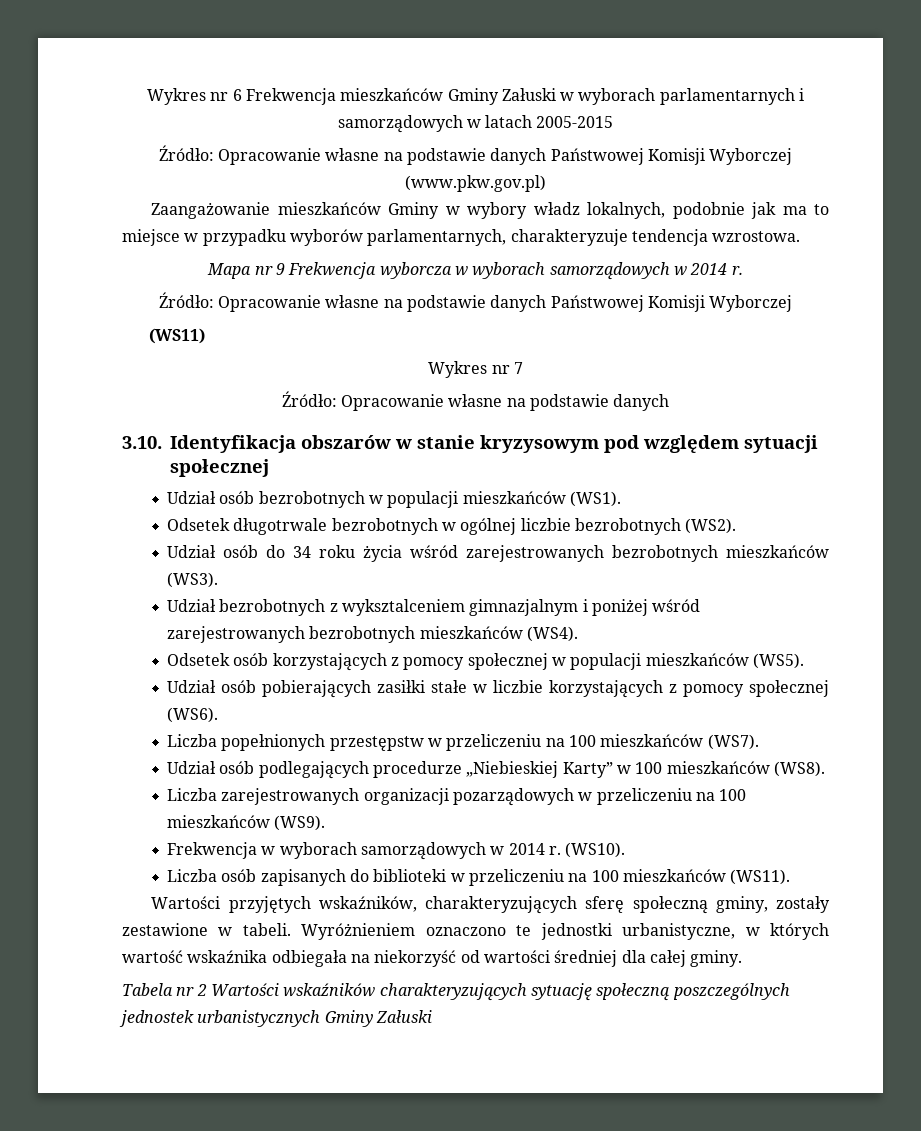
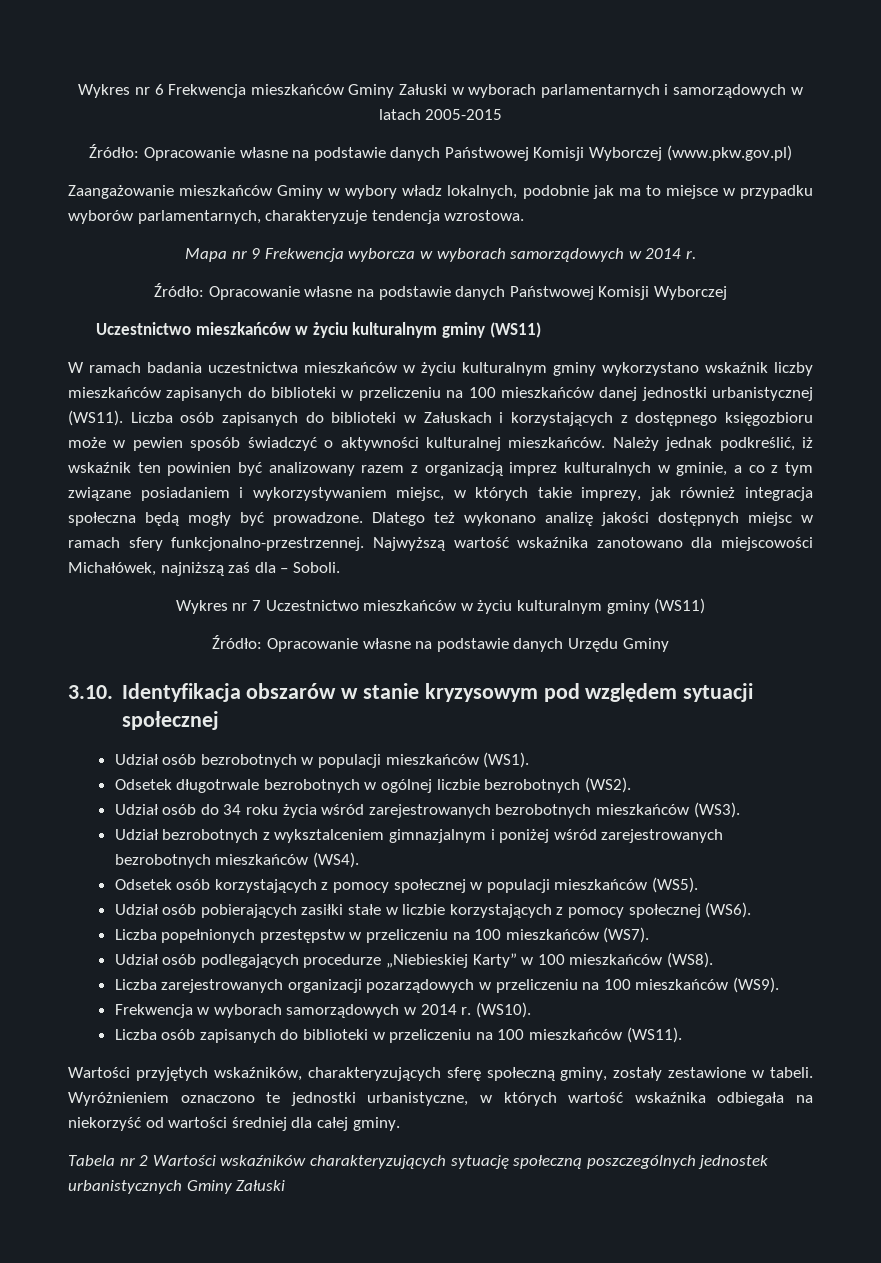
[149,328,206,344] [428,361,523,378] [281,391,670,411] (WS11) // Wykres nr 7 // Źródło: Opracowanie własne na podstawie danych -> [95,322,541,338] [68,362,813,376] [68,387,814,401] [68,410,813,426] [68,437,813,451] [68,462,813,476] [68,487,813,501] [68,512,813,526] [68,537,813,551] [68,562,340,576] [175,598,706,614] [212,635,669,652] Uczestnictwo mieszkańców w życiu kulturalnym gminy (WS11) // W ramach badania uczestnictwa mieszkańców w życiu kulturalnym gminy wykorzystano wskaźnik liczby mieszkańców zapisanych do biblioteki w przeliczeniu na 100 mieszkańców danej jednostki urbanistycznej (WS11). Liczba osób zapisanych do biblioteki w Załuskach i korzystających z dostępnego księgozbioru może w pewien sposób świadczyć o aktywności kulturalnej mieszkańców. Należy jednak podkreślić, iż wskaźnik ten powinien być analizowany razem z organizacją imprez kulturalnych w gminie, a co z tym związane posiadaniem i wykorzystywaniem miejsc, w których takie imprezy, jak również integracja społeczna będą mogły być prowadzone. Dlatego też wykonano analizę jakości dostępnych miejsc w ramach sfery funkcjonalno-przestrzennej. Najwyższą wartość wskaźnika zanotowano dla miejscowości Michałówek, najniższą zaś dla – Soboli. // Wykres nr 7 Uczestnictwo mieszkańców w życiu kulturalnym gminy (WS11) // Źródło: Opracowanie własne na podstawie danych Urzędu Gminy

